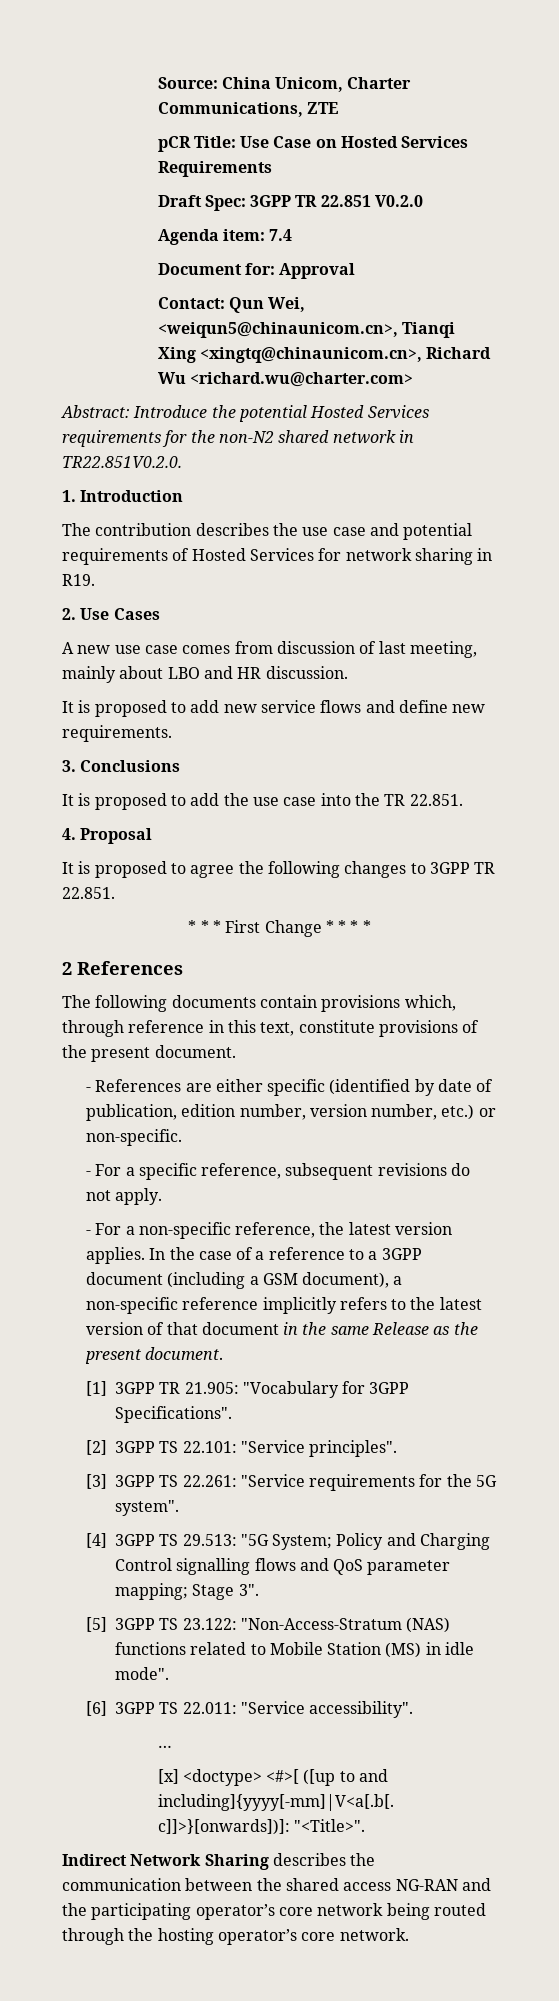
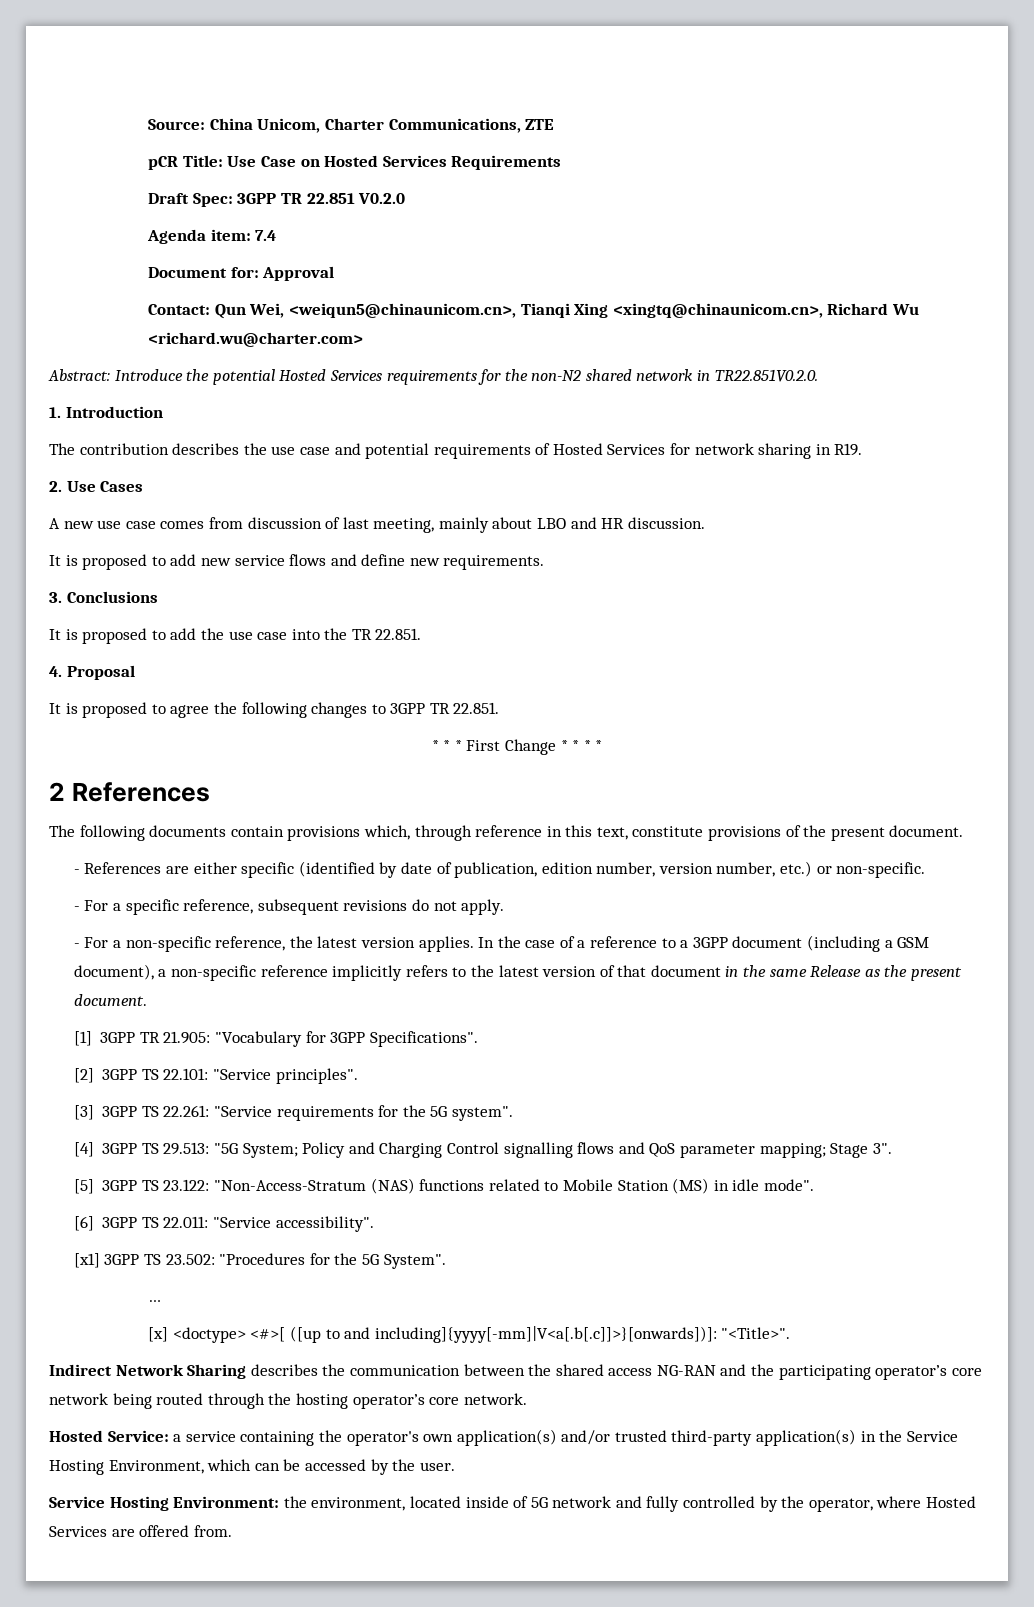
(414, 1709) none -> [73,1253,446,1269] // [x1] 3GPP TS 23.502: "Procedures for the 5G System".
(409, 1934) none -> [49,1429,958,1446] [49,1459,455,1475] [49,1496,977,1512] [49,1525,232,1537] // Hosted Service: a service containing the operator's own application(s) and/or trusted third-party application(s) in the Service Hosting Environment, which can be accessed by the user. // Service Hosting Environment: the environment, located inside of 5G network and fully controlled by the operator, where Hosted Services are offered from.

